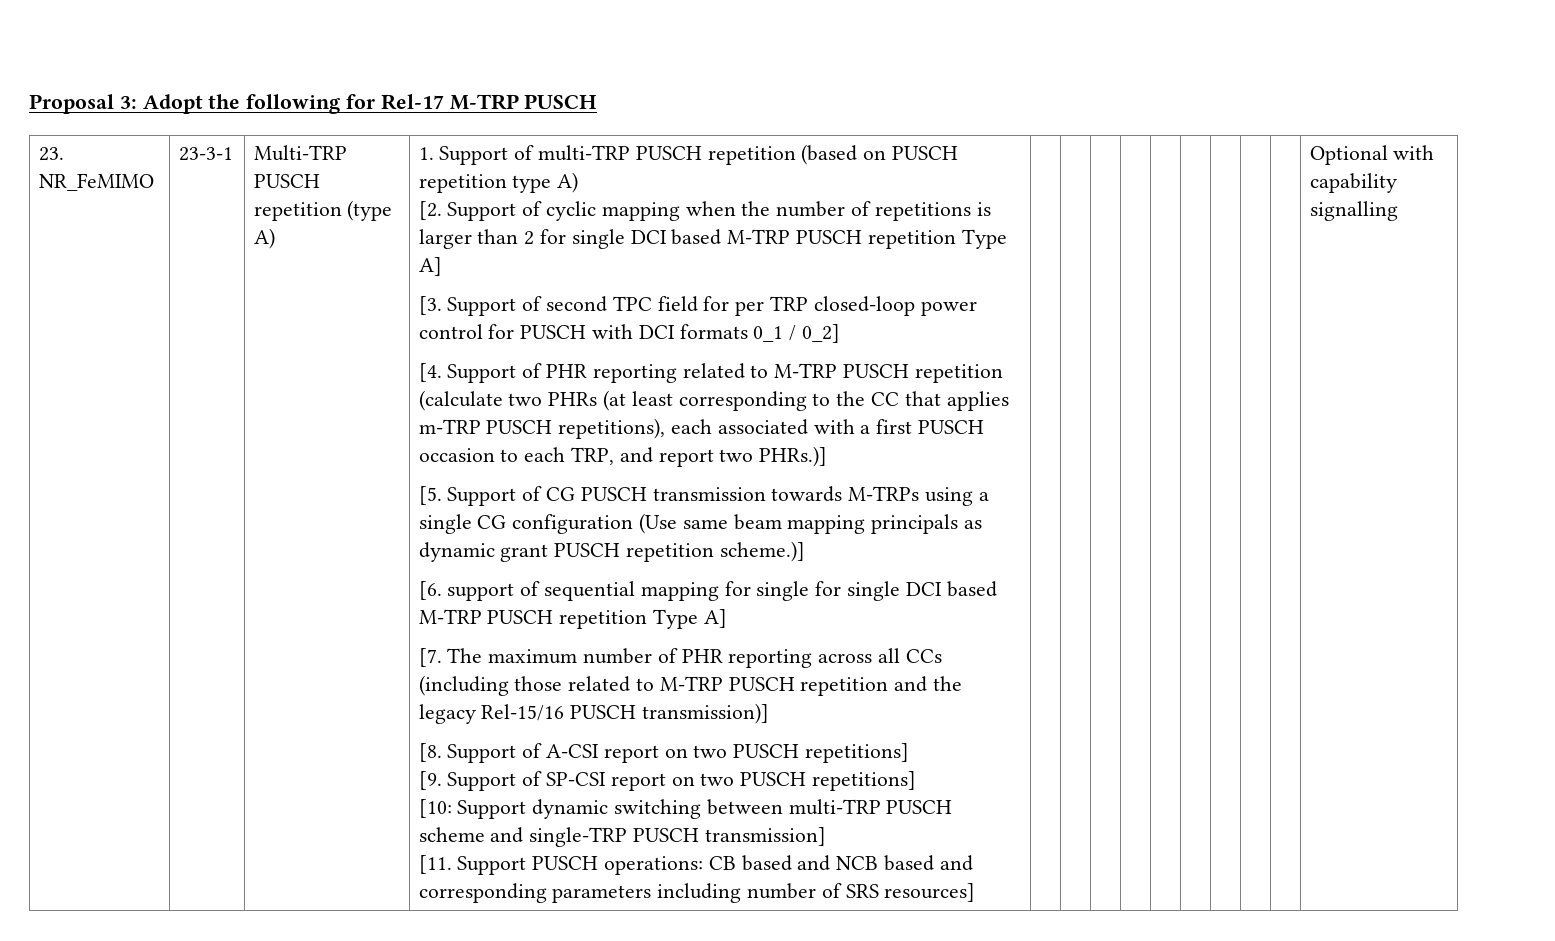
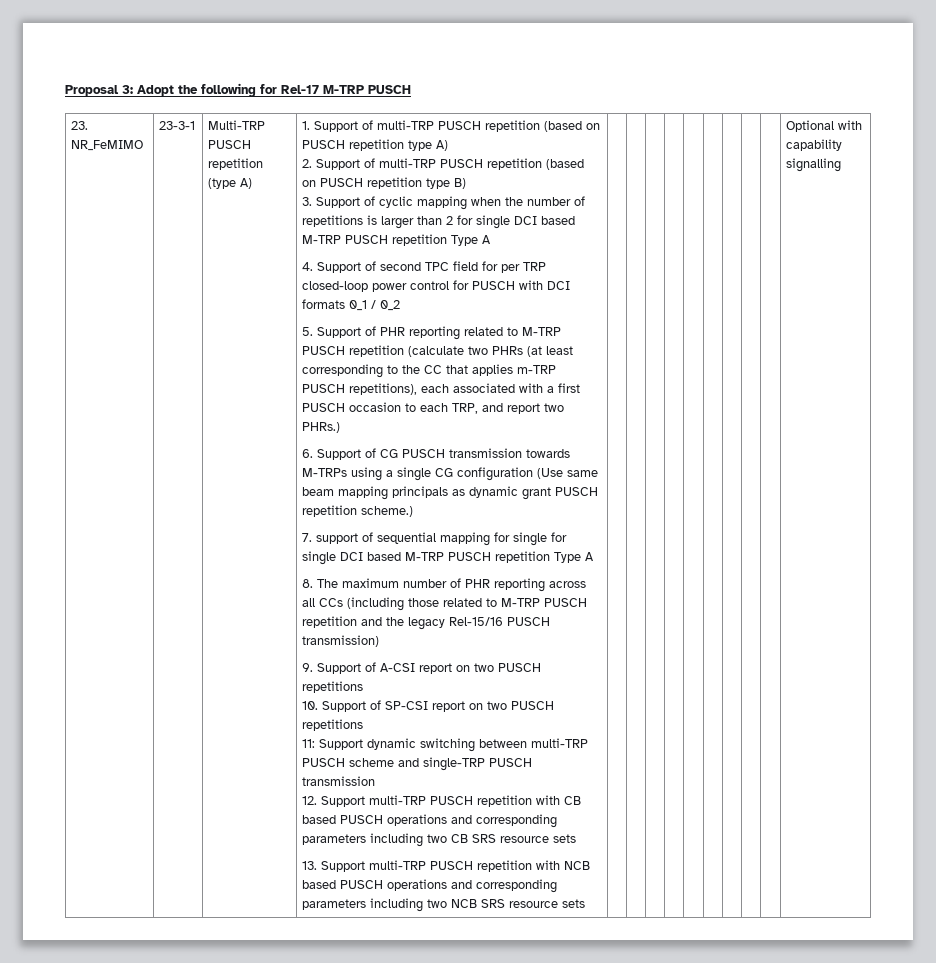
[418,201,442,220] [2. -> [302,158,585,170] [302,177,467,189] [302,197,313,206] 2. Support of multi-TRP PUSCH repetition (based on PUSCH repetition type B) // 3.
[418,257,442,276] [418,296,442,315] A] // [3. -> [482,235,492,244] [302,262,314,271] A // 4.
[802,324,841,343] [418,363,442,382] 0_2] // [4. -> [380,300,401,311] [302,327,314,336] 0_2 // 5.
[759,446,828,467] [418,486,442,505] PHRs.)] // [5. -> [302,422,341,433] [302,449,314,458] PHRs.) // 6.
[719,541,805,562] [418,581,442,600] scheme.)] // [6. -> [361,506,414,517] [302,533,313,542] scheme.) // 7.
[703,609,727,628] [418,648,442,667] A] // [7. -> [585,552,595,561] [302,579,314,588] A // 8.
[642,703,770,724] [418,743,442,762] transmission)] // [8. -> [302,635,380,647] [302,663,314,672] transmission) // 9.
[805,743,910,763] [418,771,442,790] repetitions] // [9. -> [302,681,364,693] [302,701,319,710] repetitions // 10.
[812,771,917,791] [418,799,452,818] repetitions] // [10: -> [302,719,364,731] [302,739,316,748] repetitions // 11:
[704,827,826,846] [418,855,973,875] [418,883,976,903] transmission] // [11. Support PUSCH operations: CB based and NCB based and corresponding parameters including number of SRS resources] -> [302,776,376,786] [302,795,582,807] [302,814,558,828] [302,833,577,847] [302,860,591,872] [302,879,558,893] [302,898,586,912] transmission // 12. Support multi-TRP PUSCH repetition with CB based PUSCH operations and corresponding parameters including two CB SRS resource sets // 13. Support multi-TRP PUSCH repetition with NCB based PUSCH operations and corresponding parameters including two NCB SRS resource sets

